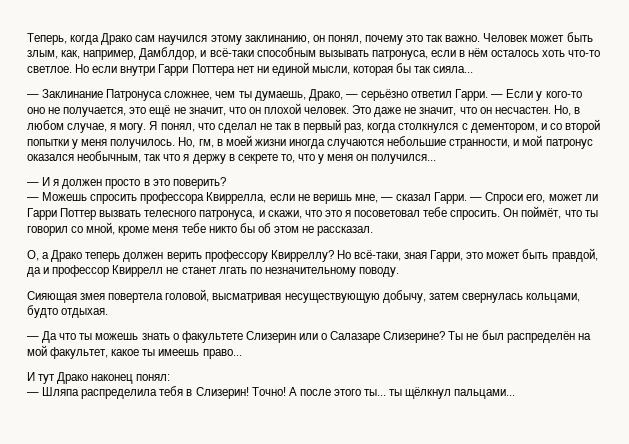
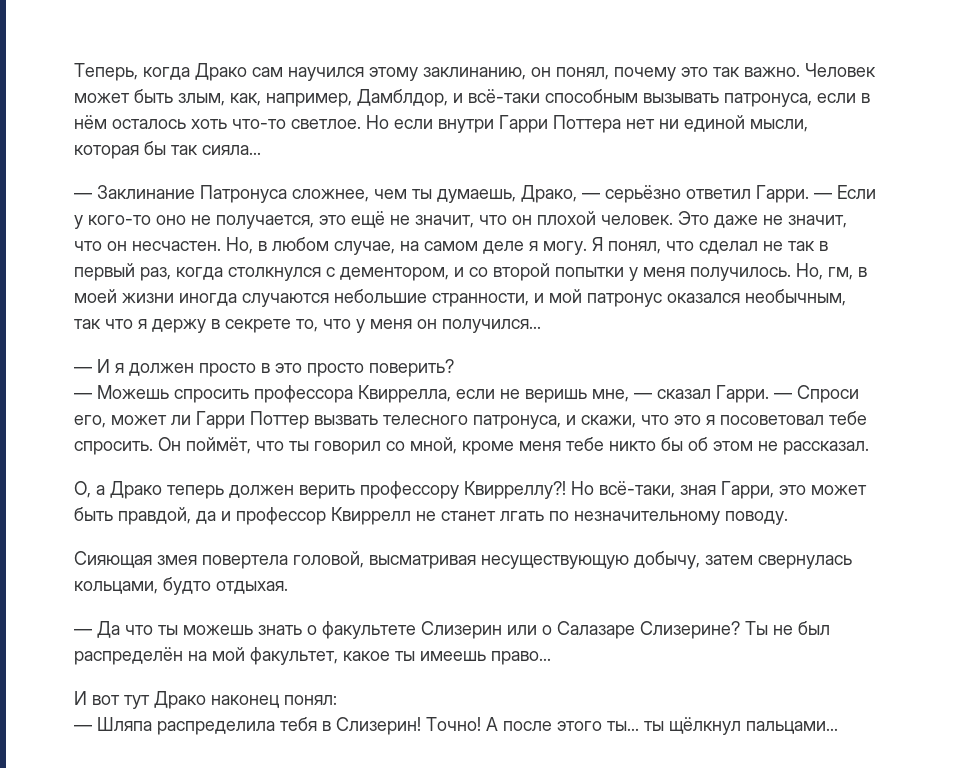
(108, 128) none -> [400,241,524,254] на самом деле
(170, 182) none -> [307,363,364,377] просто
[270,250,334,262] Квирреллу? -> [464,481,566,499] Квирреллу?!
(35, 376) none -> [92,695,120,705] вот

